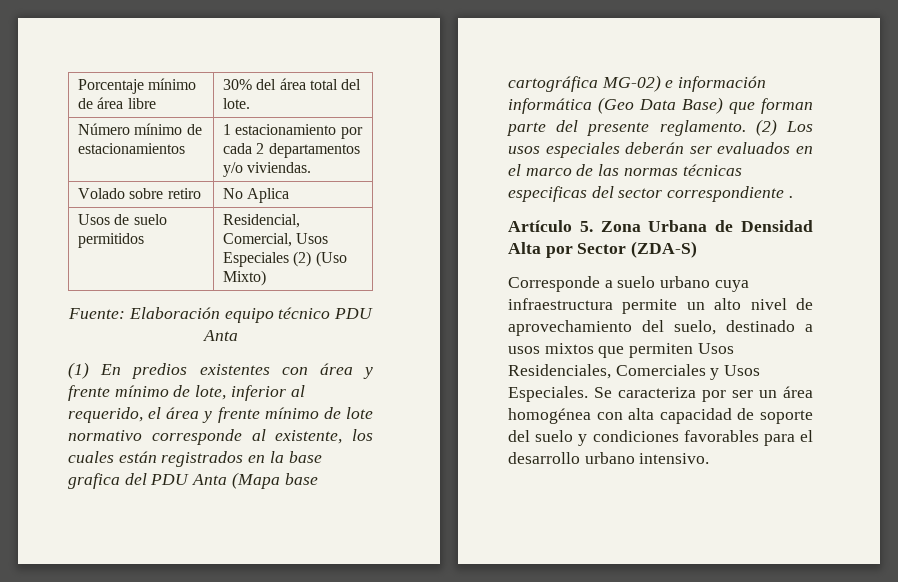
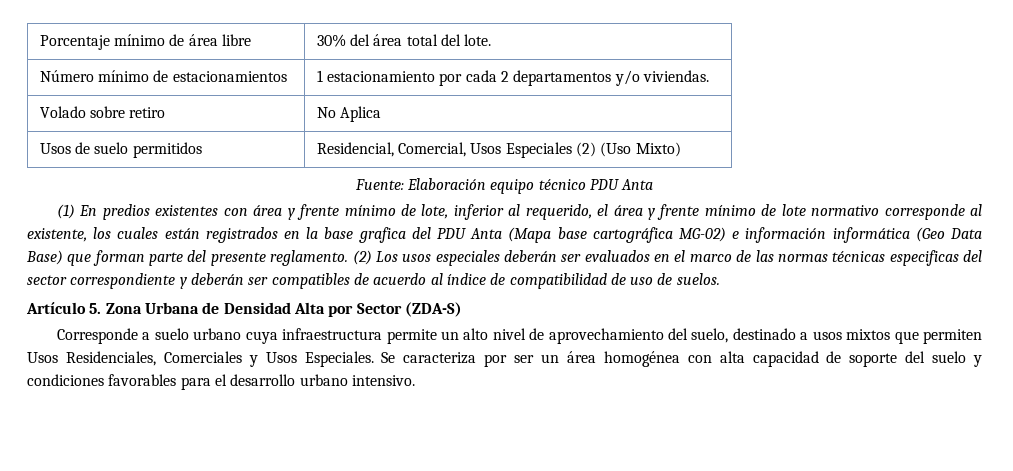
[788,196,793,198] . -> [179,273,720,289] y deberán ser compatibles de acuerdo al índice de compatibilidad de uso de suelos.

